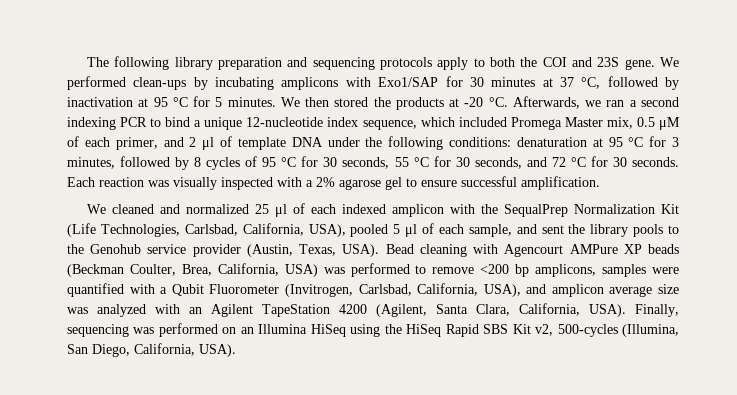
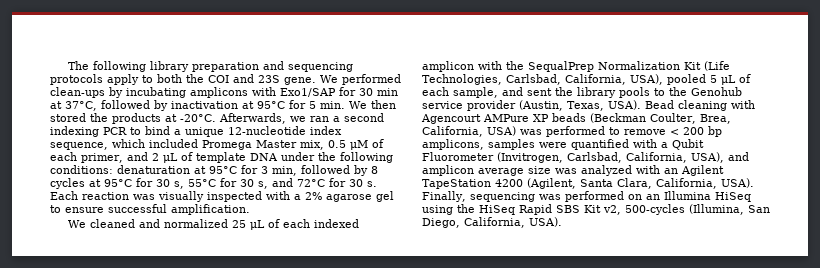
[491,77,601,89] minutes at 37 °C, -> [377,88,398,96] [50,101,97,111] min at 37°C,
[153,97,188,107] 95 °C -> [257,101,285,109] 95°C
[227,97,276,107] minutes. -> [320,101,345,109] min.
[464,97,508,107] -20 °C. -> [180,114,216,122] -20°C.
[202,137,215,150] μl -> [162,153,178,163] μL
[608,137,644,147] 95 °C -> [209,166,237,174] 95°C
[67,157,115,169] minutes, -> [272,166,297,176] min,
[245,156,679,169] of 95 °C for 30 seconds, 55 °C for 30 seconds, and 72 °C for 30 seconds. -> [89,178,377,189] at 95°C for 30 s, 55°C for 30 s, and 72°C for 30 s.
[275,204,288,217] μl -> [249,220,265,230] μL
[405,224,418,237] μl -> [721,75,736,85] μL
[480,264,510,274] <200 -> [670,127,704,135] < 200

